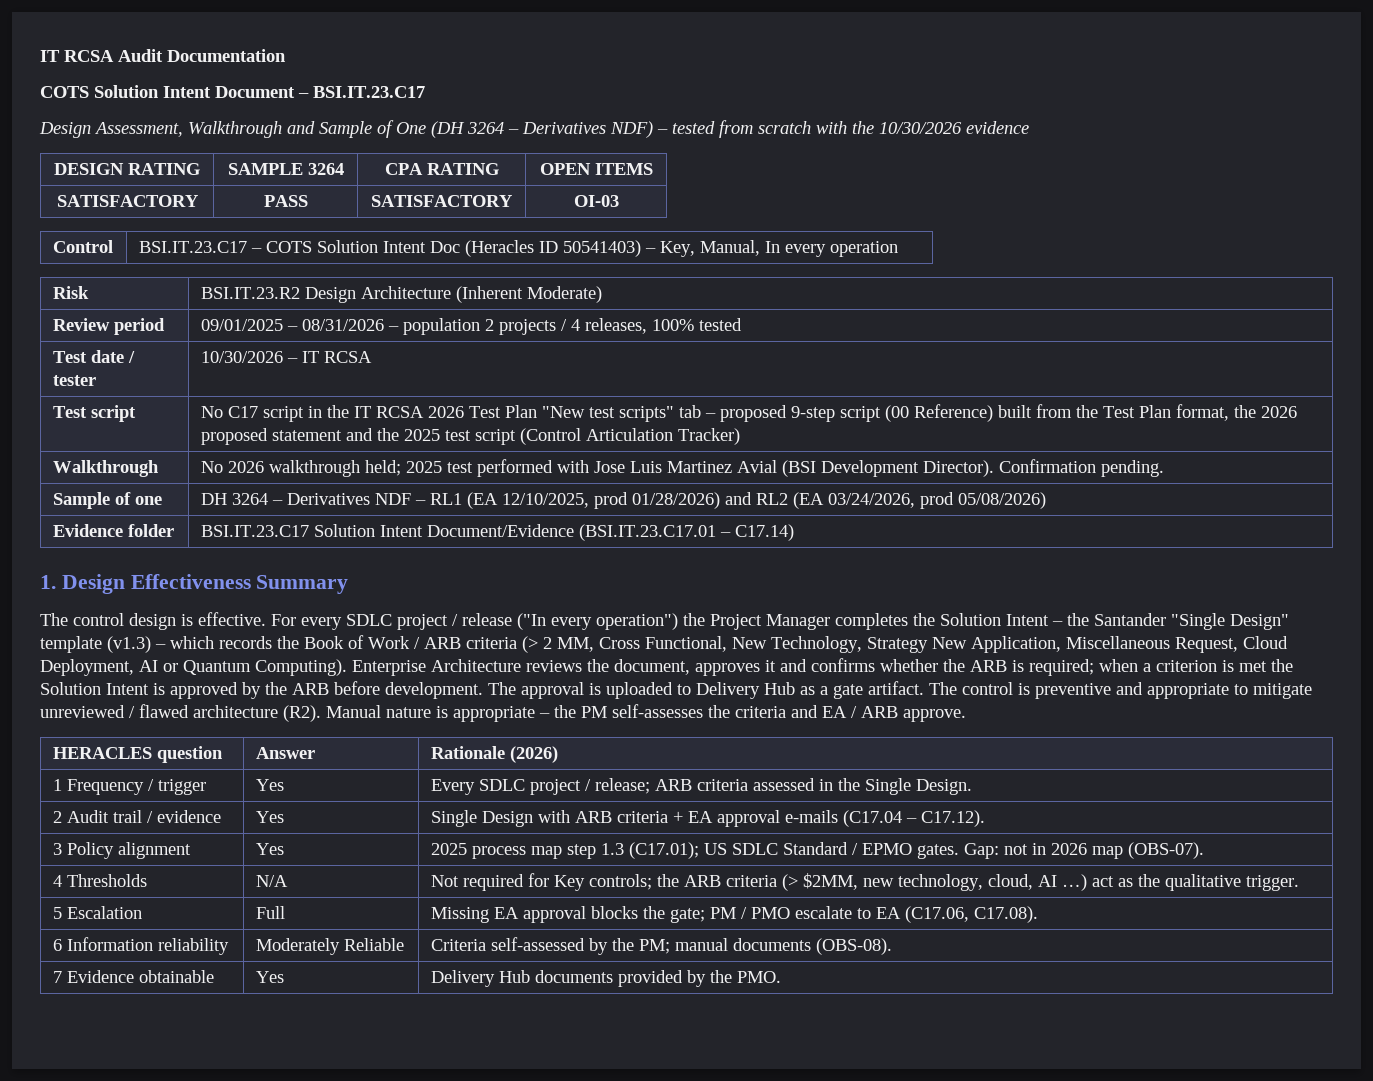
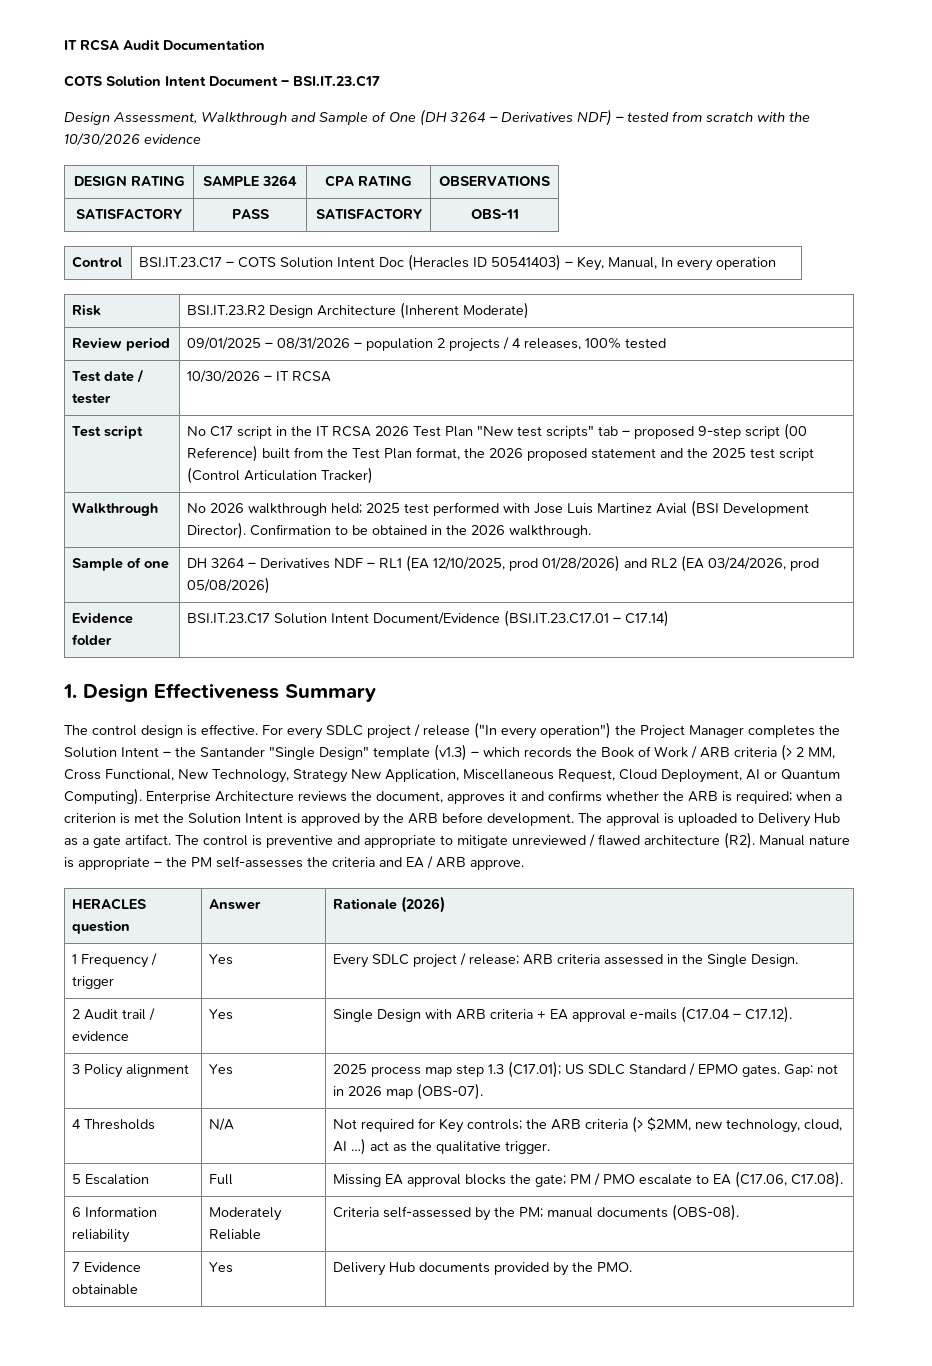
[539,163,653,175] OPEN ITEMS -> [439,176,550,186] OBSERVATIONS
[573,195,619,207] OI-03 -> [470,209,519,219] OBS-11
[1100,460,1164,477] pending. -> [335,525,592,538] to be obtained in the 2026 walkthrough.

